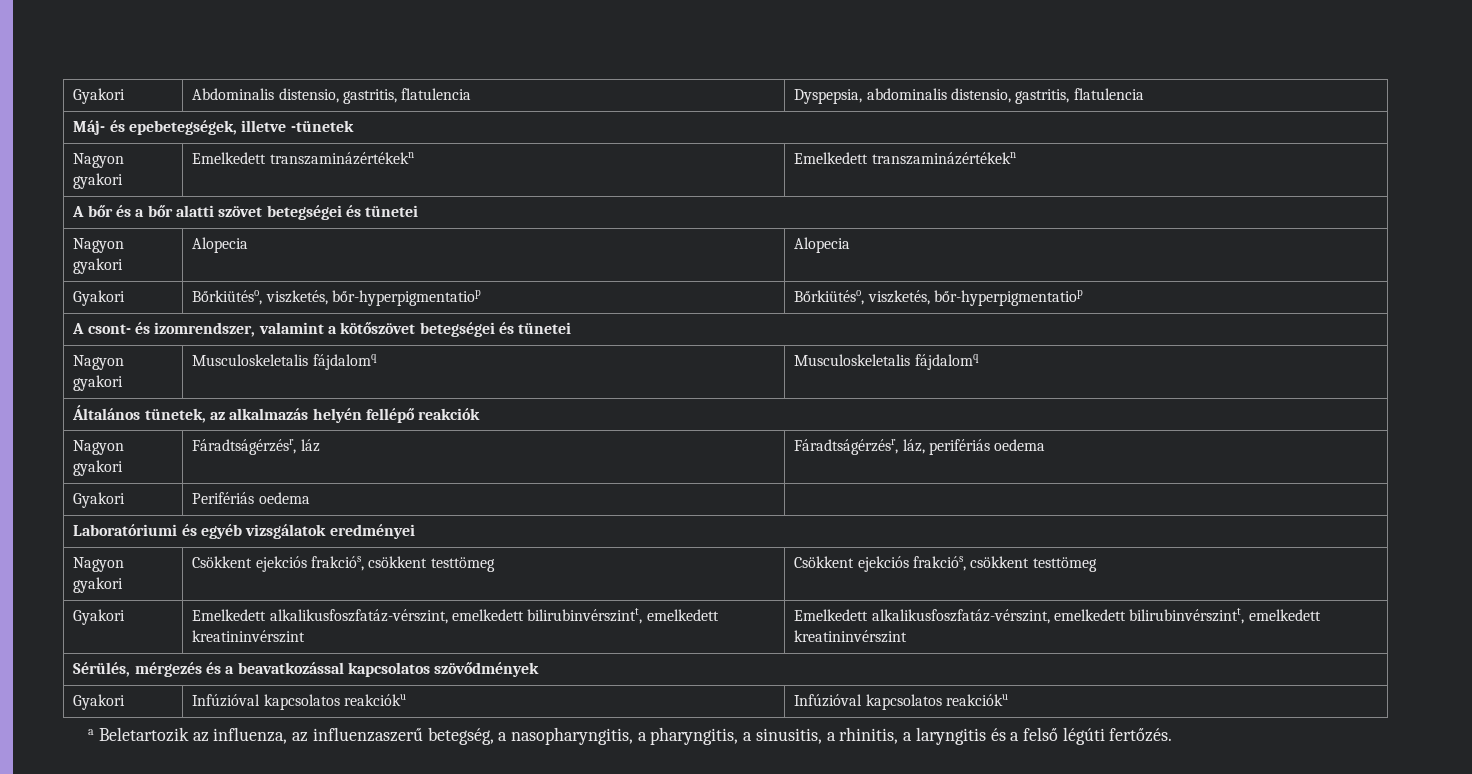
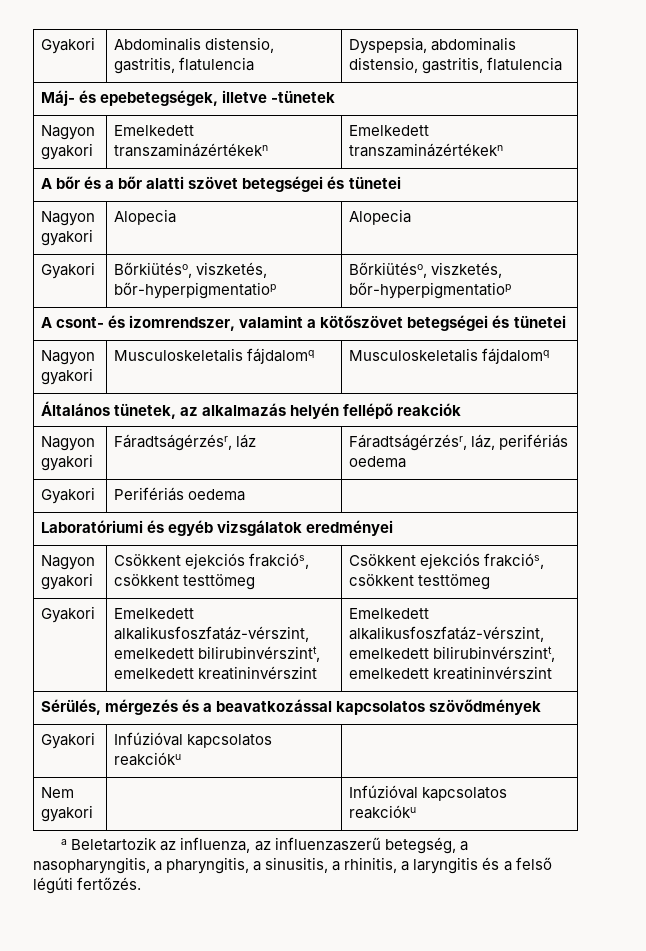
(407, 700) none -> [41,787,75,798] [41,805,94,822] // Nem gyakori | |

